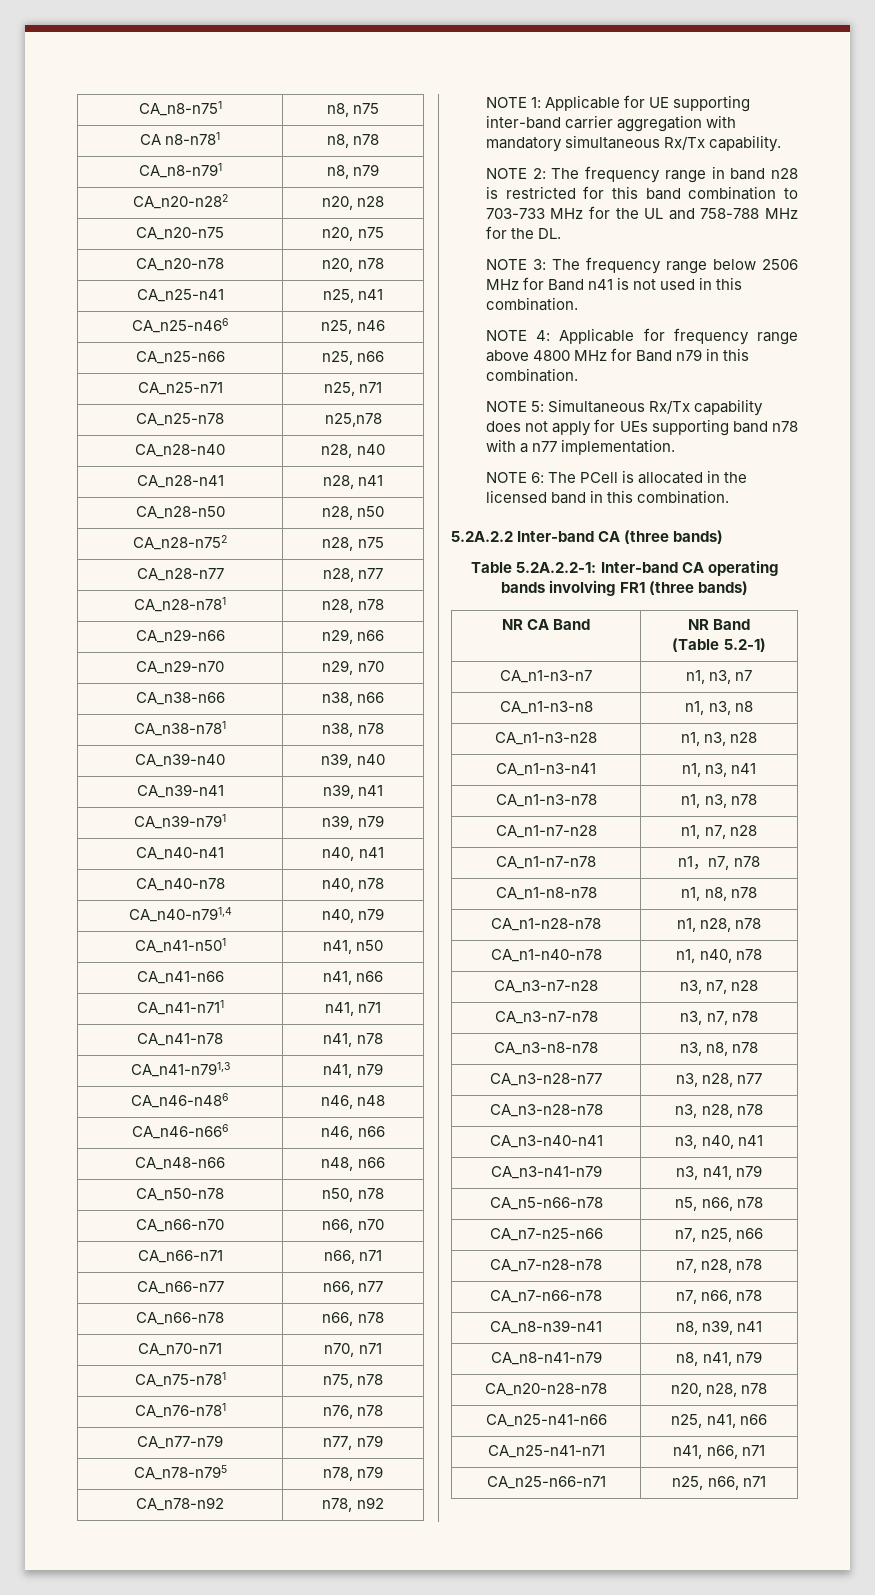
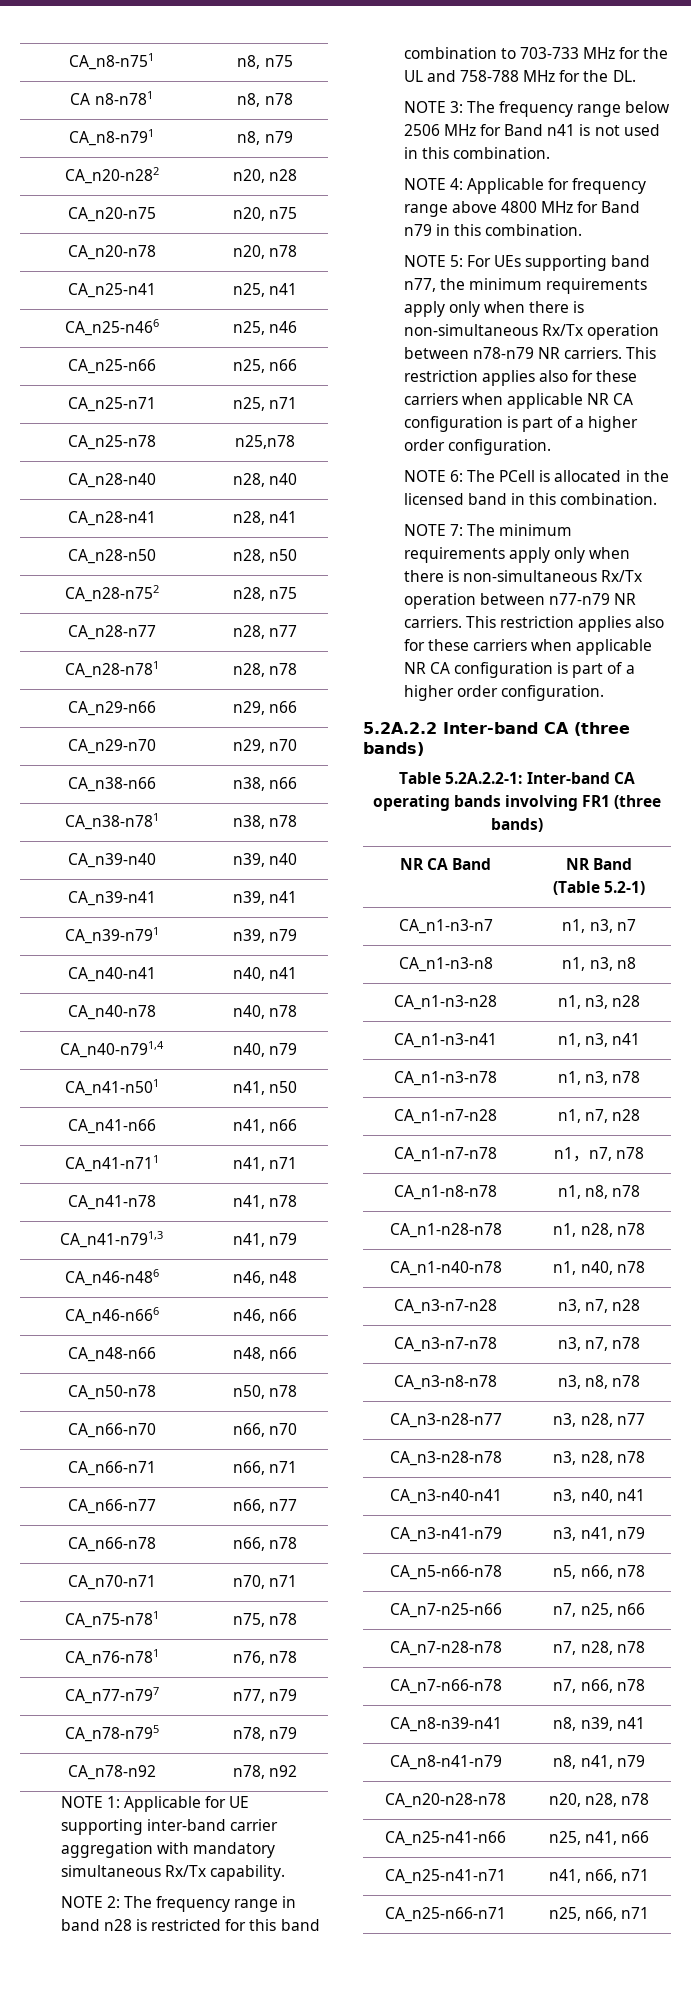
[137,1435,223,1449] CA_n77-n79 -> [64,1687,159,1704] CA_n77-n797
[547,399,764,416] [485,419,798,436] [485,439,676,455] Simultaneous Rx/Tx capability does not apply for UEs supporting band n78 with a n77 implementation. -> [466,255,651,271] [403,278,648,294] [403,301,585,317] [403,324,659,340] [403,347,657,359] [403,370,638,386] [403,393,634,409] [403,416,639,432] [403,439,551,455] For UEs supporting band n77, the minimum requirements apply only when there is non-simultaneous Rx/Tx operation between n78-n79 NR carriers. This restriction applies also for these carriers when applicable NR CA configuration is part of a higher order configuration.
(730, 497) none -> [403,524,573,536] [403,547,631,563] [403,570,643,582] [403,593,637,609] [403,616,665,632] [403,639,653,655] [403,662,635,678] [403,685,604,701] // NOTE 7: The minimum requirements apply only when there is non-simultaneous Rx/Tx operation between n77-n79 NR carriers. This restriction applies also for these carriers when applicable NR CA configuration is part of a higher order configuration.

